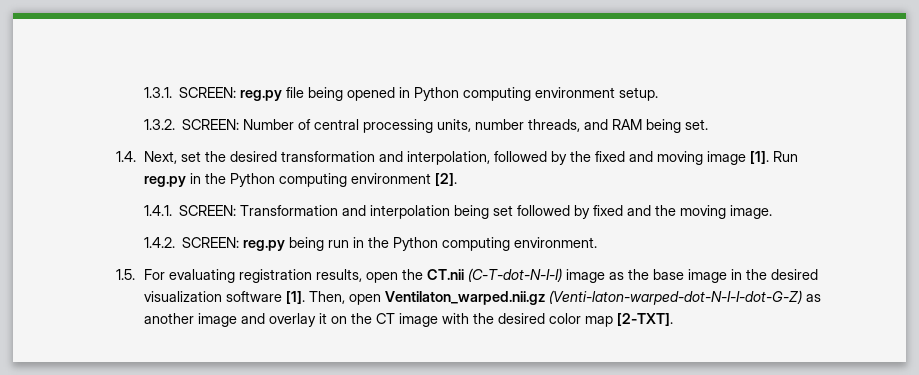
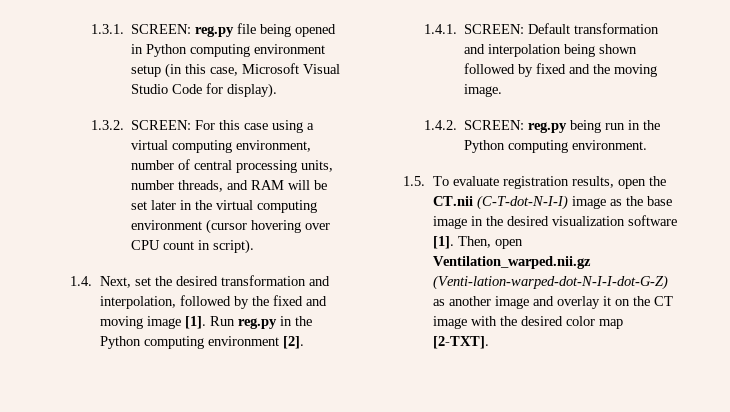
[618,87,658,101] [143,119,294,130] setup. // 1.3.2. SCREEN: Number -> [131,63,341,78] [131,83,278,98] [90,120,315,133] [131,140,312,153] [131,160,175,170] setup (in this case, Microsoft Visual Studio Code for display). // 1.3.2. SCREEN: For this case using a virtual computing environment, number
[645,119,708,133] being set. -> [288,180,328,190] [131,200,318,213] [131,219,331,234] [131,239,255,254] will be set later in the virtual computing environment (cursor hovering over CPU count in script).
[239,205,338,216] Transformation -> [528,23,660,34] Default transformation
[492,205,513,216] set -> [599,44,638,54] shown
[143,269,235,283] For evaluating -> [432,176,499,186] To evaluate
[384,290,802,305] Ventilaton_warped.nii.gz (Venti-laton-warped-dot-N-I-I-dot-G-Z) -> [432,256,591,269] [432,275,668,290] Ventilation_warped.nii.gz (Venti-lation-warped-dot-N-I-I-dot-G-Z)

